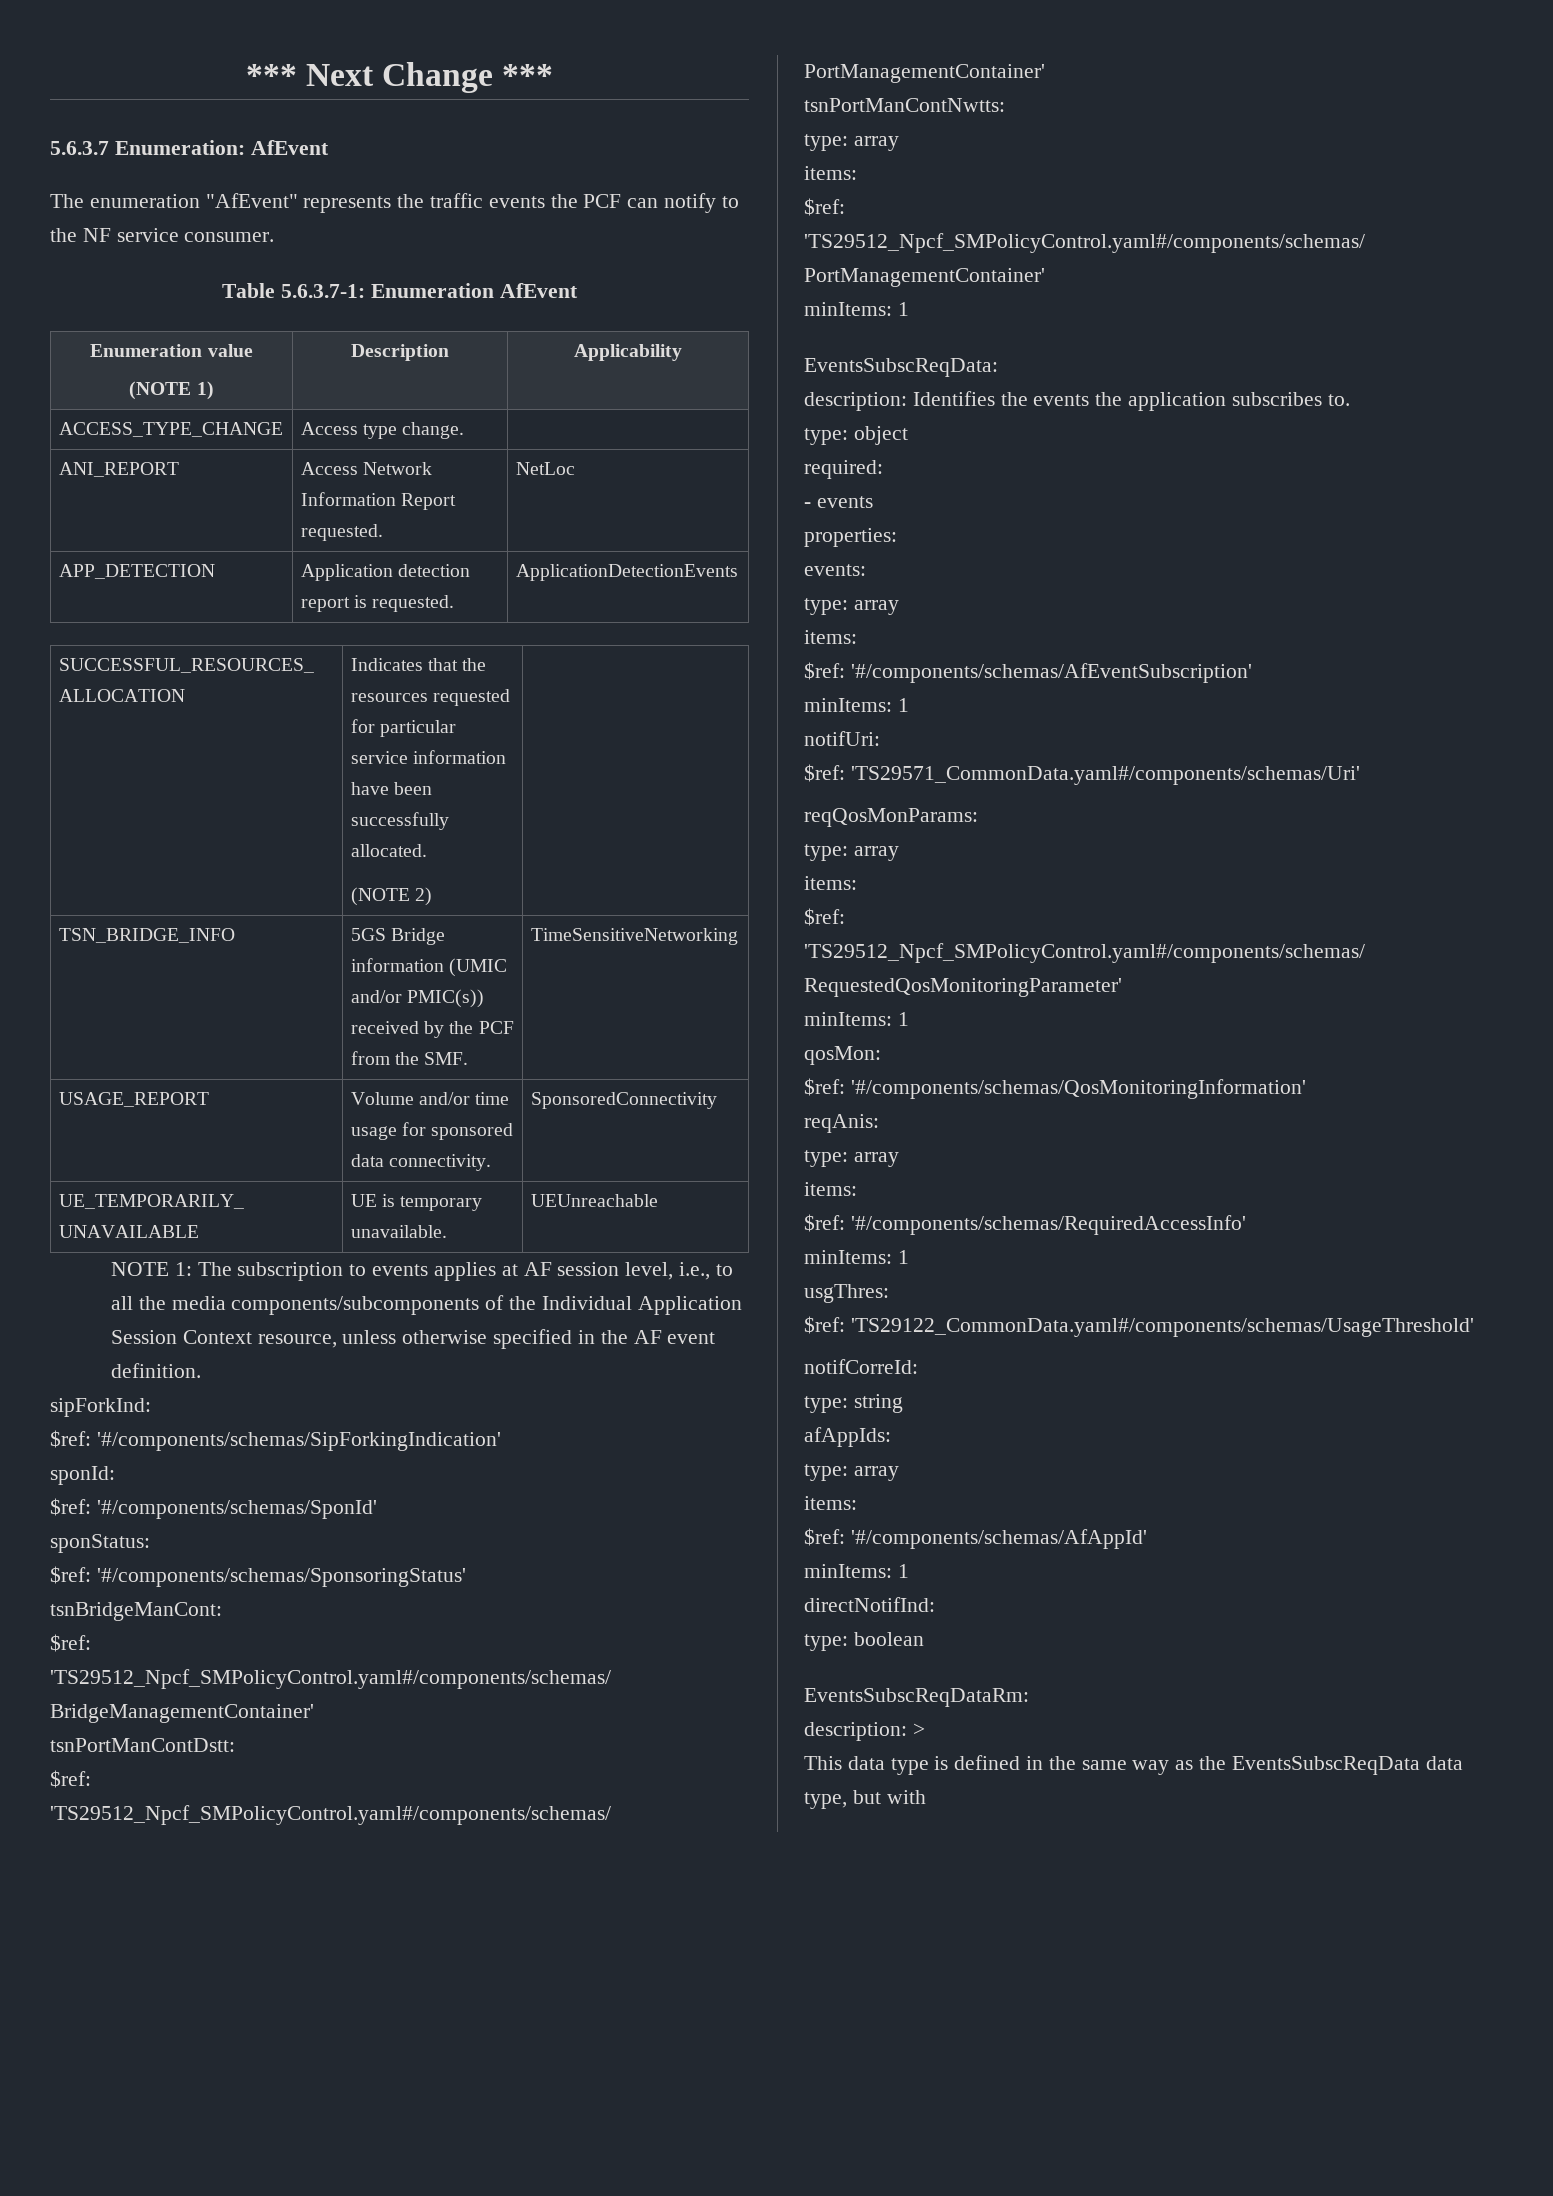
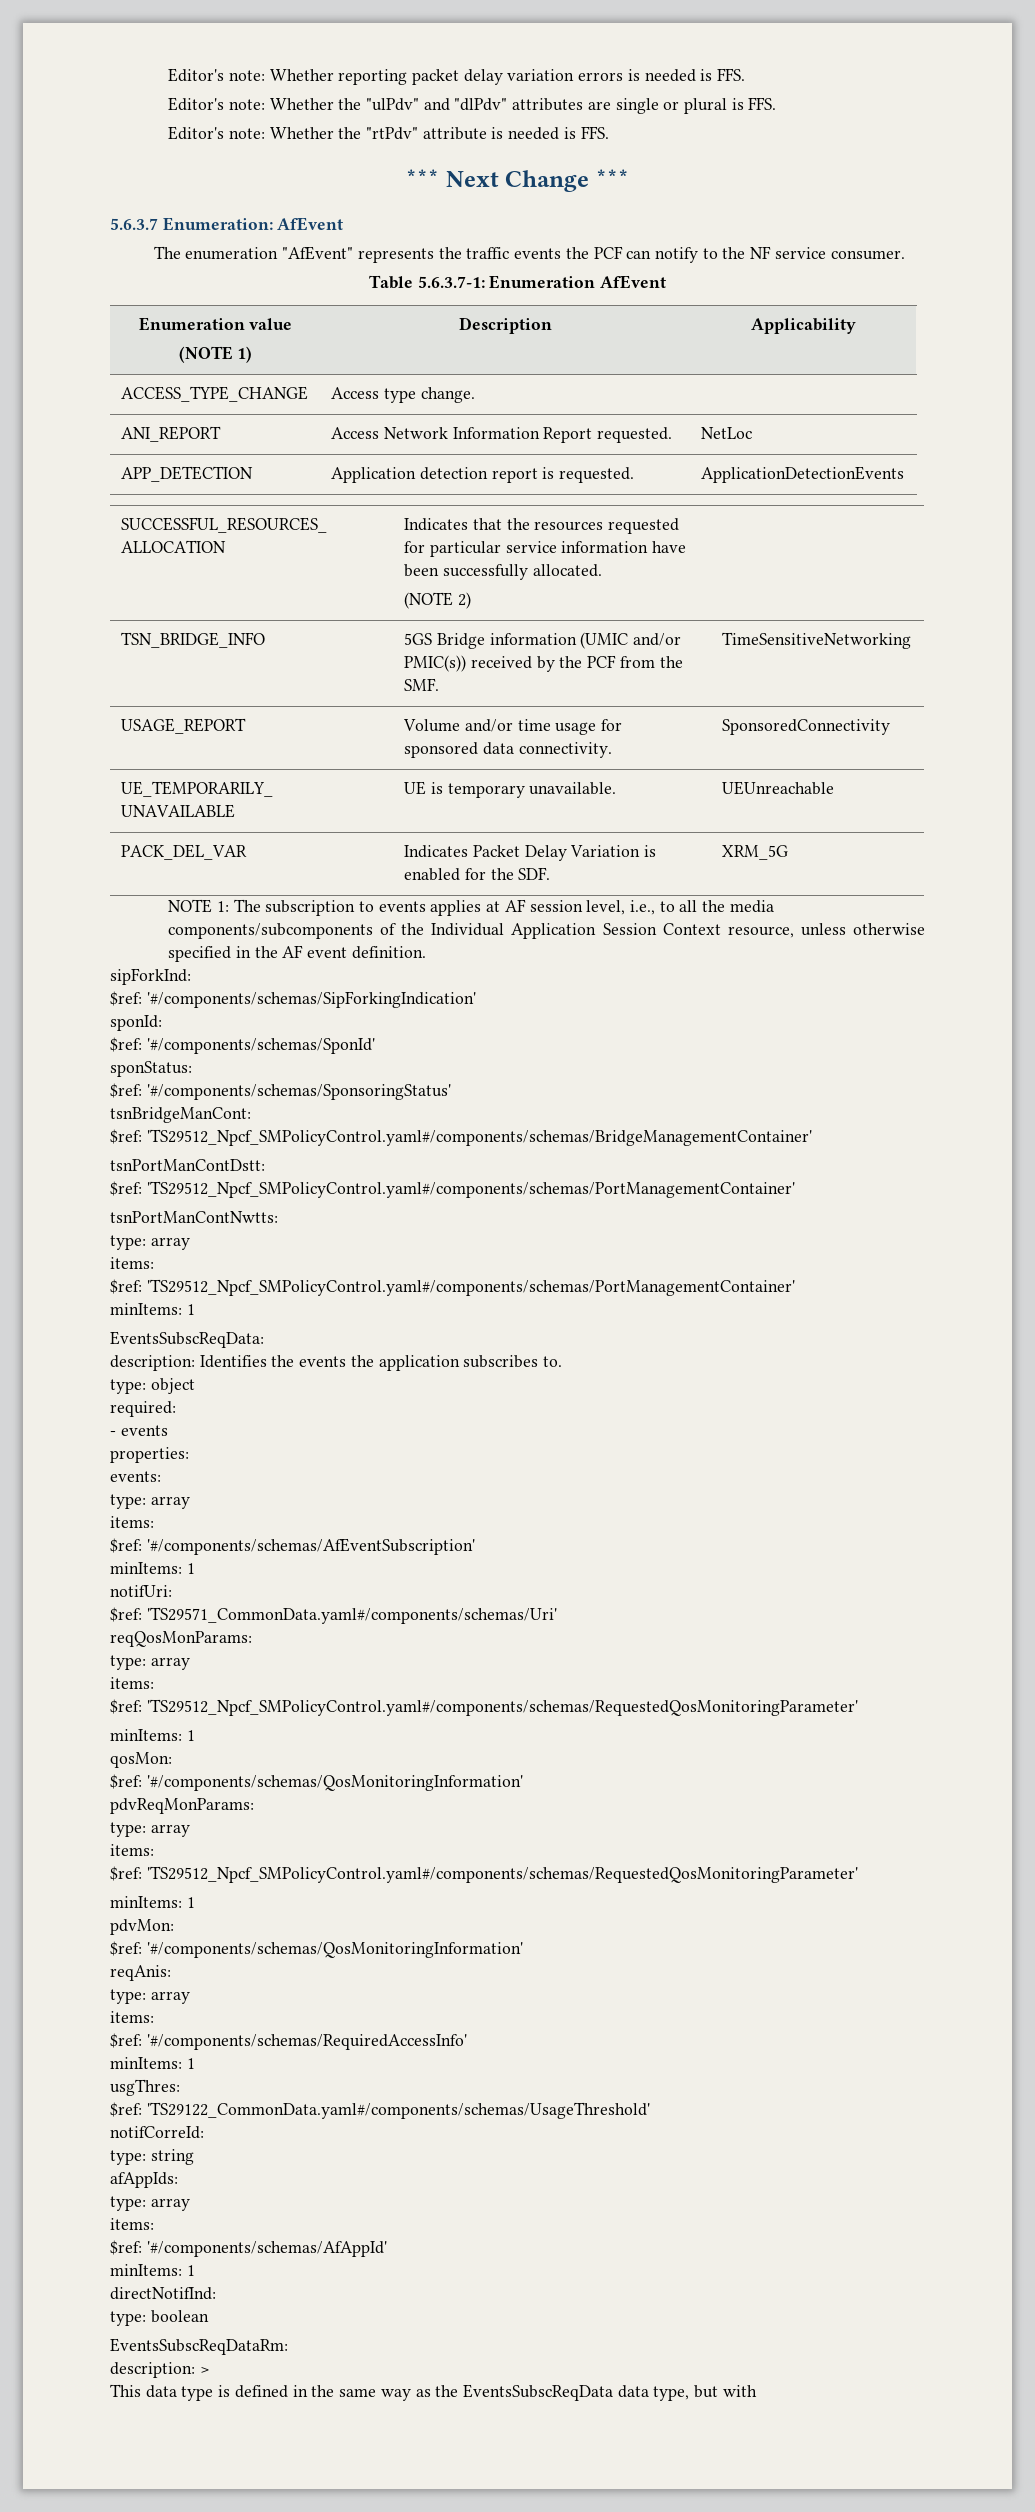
(245, 75) none -> [168,68,746,85] [168,97,777,114] [168,126,609,140] Editor's note: Whether reporting packet delay variation errors is needed is FFS. // Editor's note: Whether the "ulPdv" and "dlPdv" attributes are single or plural is FFS. // Editor's note: Whether the "rtPdv" attribute is needed is FFS. //
(658, 1200) none -> [121,844,248,860] [404,845,657,861] [404,867,551,881] [722,845,789,860] // PACK_DEL_VAR | Indicates Packet Delay Variation is enabled for the SDF. | XRM_5G
(1306, 1089) none -> [110,1798,254,1814] [110,1822,190,1837] [110,1844,154,1856] [110,1866,858,1883] [110,1896,195,1908] [110,1919,174,1935] [110,1941,523,1958] // pdvReqMonParams: // type: array // items: // $ref: 'TS29512_Npcf_SMPolicyControl.yaml#/components/schemas/RequestedQosMonitoringParameter' // minItems: 1 // pdvMon: // $ref: '#/components/schemas/QosMonitoringInformation'

